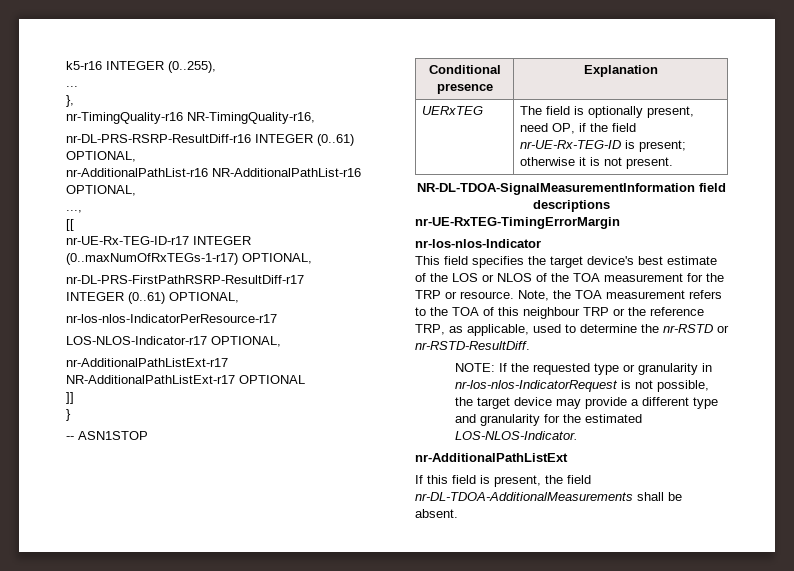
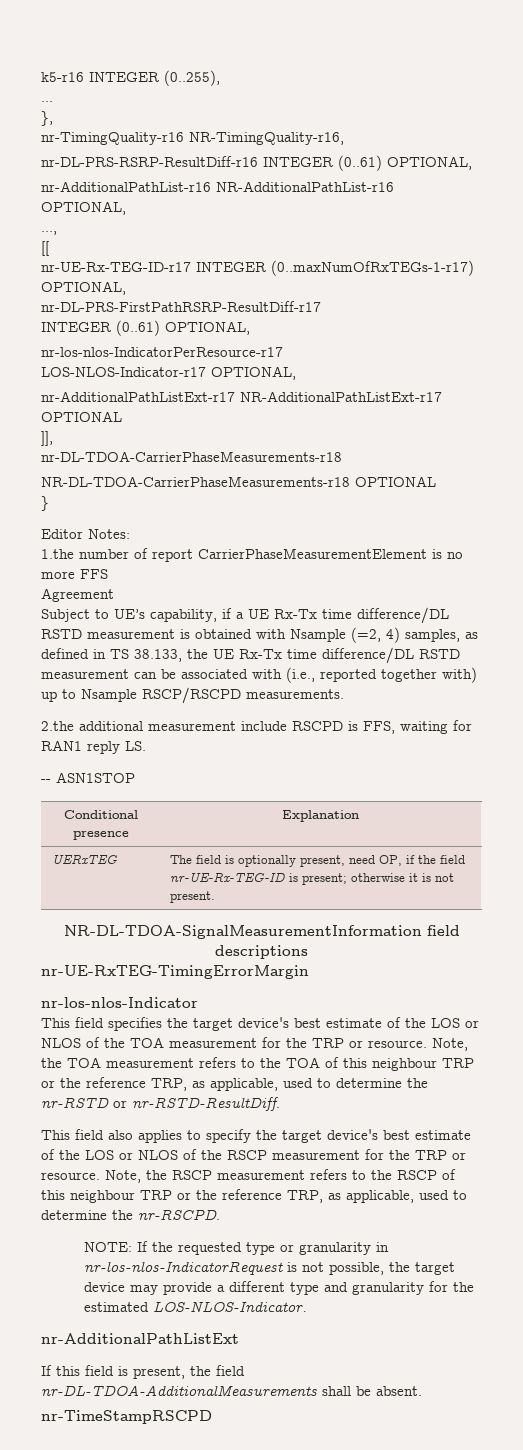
[66,392,74,404] [66,409,71,421] ]] // } -> [41,431,53,446] [41,451,342,462] [41,476,436,487] [41,496,49,511] [41,529,130,539] [41,548,463,562] [41,569,108,579] [41,588,114,602] [41,607,449,624] [41,627,478,643] [41,647,460,664] [41,667,477,683] [41,687,344,704] [41,720,472,734] [41,740,146,754] ]], // nr-DL-TDOA-CarrierPhaseMeasurements-r18 // NR-DL-TDOA-CarrierPhaseMeasurements-r18 OPTIONAL // } // Editor Notes: // 1.the number of report CarrierPhaseMeasurementElement is no more FFS // Agreement // Subject to UE’s capability, if a UE Rx-Tx time difference/DL RSTD measurement is obtained with Nsample (=2, 4) samples, as defined in TS 38.133, the UE Rx-Tx time difference/DL RSTD measurement can be associated with (i.e., reported together with) up to Nsample RSCP/RSCPD measurements. // 2.the additional measurement include RSCPD is FFS, waiting for RAN1 reply LS.
(530, 345) none -> [41,1129,471,1143] [41,1149,466,1160] [41,1169,456,1183] [41,1189,467,1203] [41,1209,220,1220] // This field also applies to specify the target device's best estimate of the LOS or NLOS of the RSCP measurement for the TRP or resource. Note, the RSCP measurement refers to the RSCP of this neighbour TRP or the reference TRP, as applicable, used to determine the nr-RSCPD.
(458, 513) none -> [41,1410,212,1424] // nr-TimeStampRSCPD

